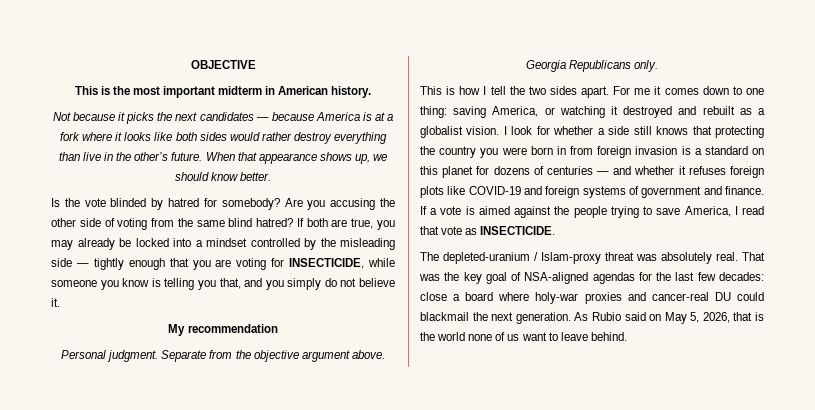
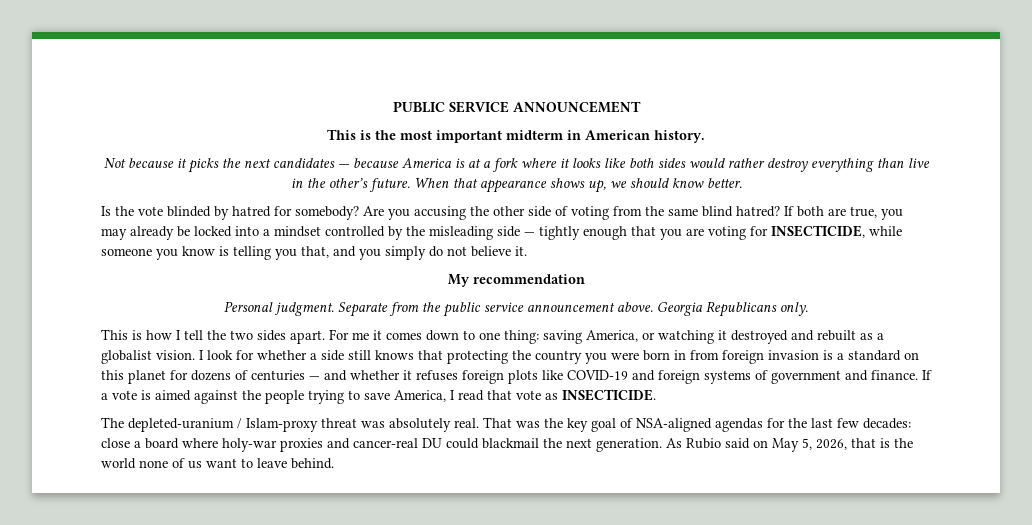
[190,60,256,69] OBJECTIVE -> [392,101,641,113] PUBLIC SERVICE ANNOUNCEMENT
[253,350,350,362] objective argument -> [443,302,615,317] public service announcement

